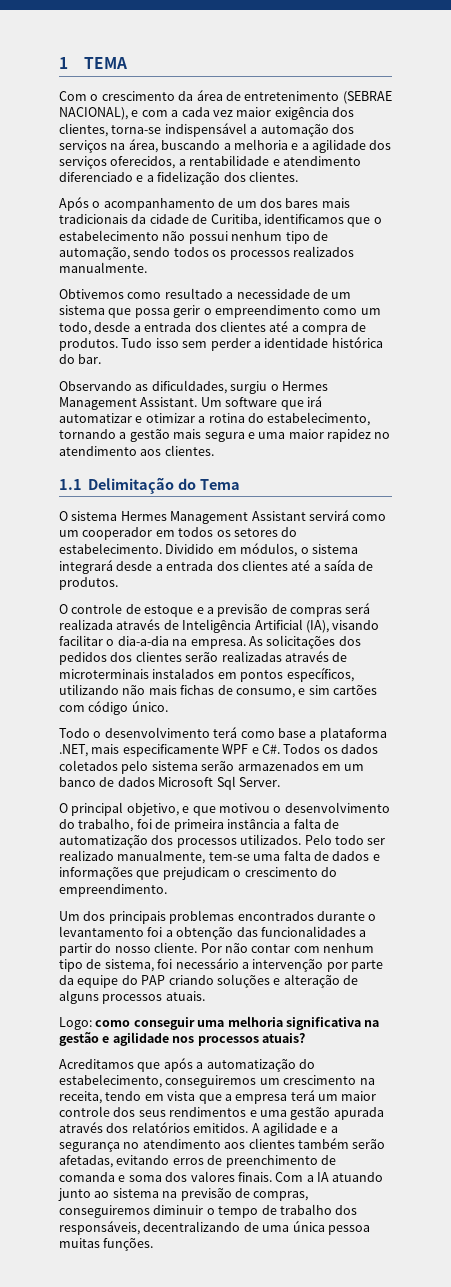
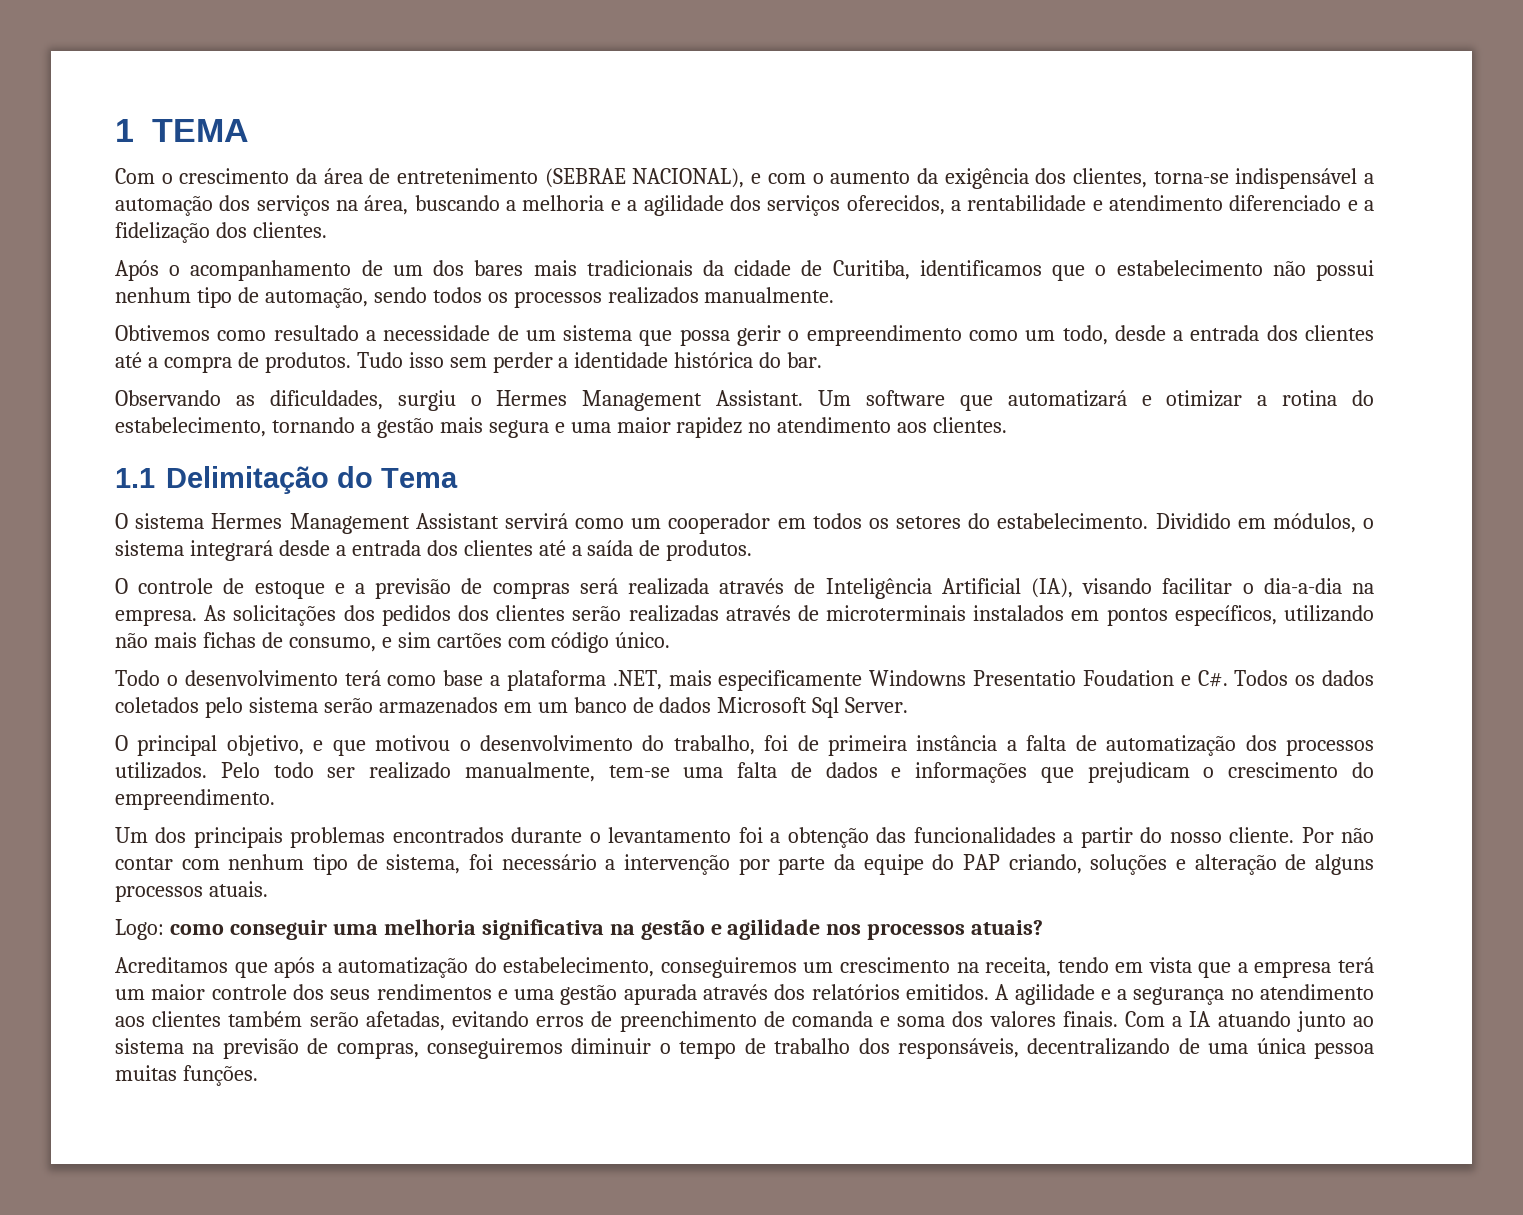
[171,107,272,117] a cada vez maior -> [812,168,938,184] o aumento da
[306,396,322,407] [59,413,132,423] irá automatizar -> [1007,390,1127,407] automatizará
[222,744,249,754] WPF -> [869,670,1174,686] Windowns Presentatio Foudation
[168,975,214,985] criando -> [1008,854,1082,874] criando,

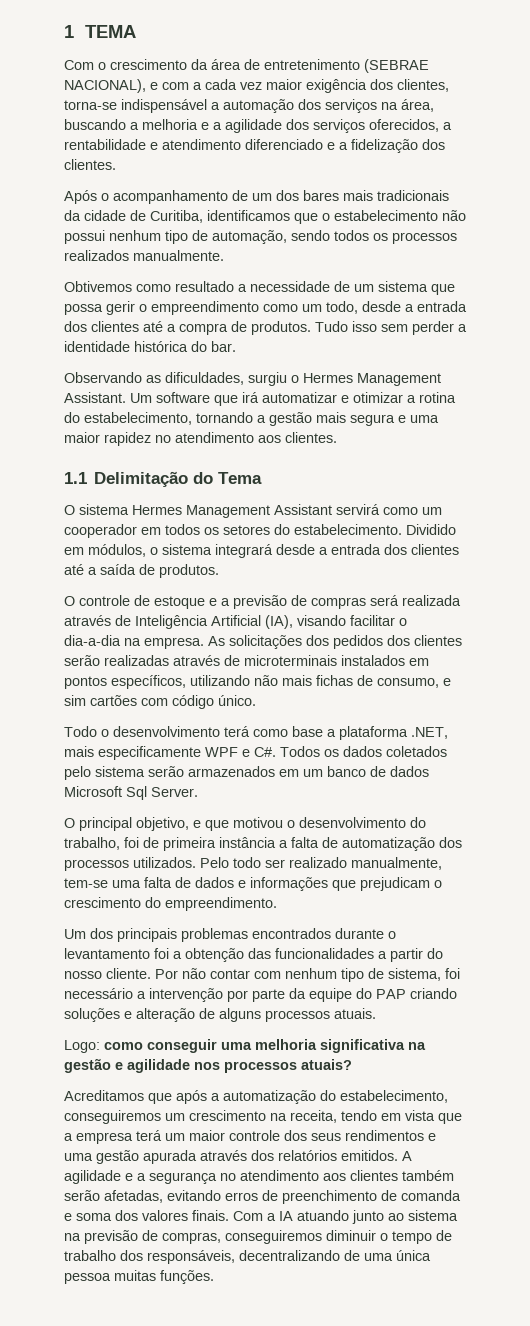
[812,168,938,184] o aumento da -> [193,79,302,90] a cada vez maior
[1007,390,1127,407] automatizará -> [242,392,337,403] irá automatizar
[869,670,1174,686] Windowns Presentatio Foudation -> [205,747,238,757] WPF
[1008,854,1082,874] criando, -> [410,988,457,999] criando

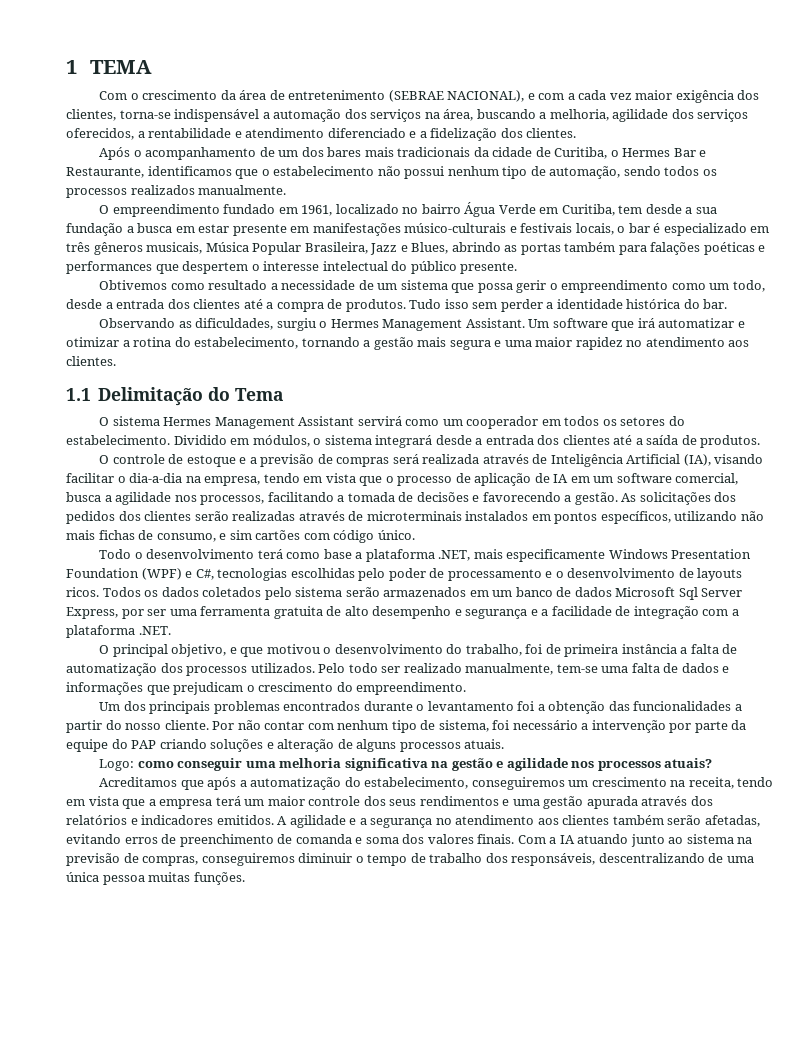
[142,119,222,130] melhoria e a -> [549,109,609,121] melhoria,
(203, 216) none -> [610,148,707,157] [66,167,144,178] o Hermes Bar e Restaurante,
(224, 255) none -> [99,202,717,217] [66,223,770,236] [66,242,766,255] [66,261,518,274] // O empreendimento fundado em 1961, localizado no bairro Água Verde em Curitiba, tem desde a sua fundação a busca em estar presente em manifestações músico-culturais e festivais locais, o bar é especializado em três gêneros musicais, Música Popular Brasileira, Jazz e Blues, abrindo as portas também para falações poéticas e performances que despertem o interesse intelectual do público presente.
[144,637,204,649] empresa. -> [204,473,739,486] [66,492,618,505] empresa, tendo em vista que o processo de aplicação de IA em um software comercial, busca a agilidade nos processos, facilitando a tomada de decisões e favorecendo a gestão.
[205,747,276,757] WPF e C#. -> [608,549,752,559] [66,568,743,581] [66,587,99,597] Windows Presentation Foundation (WPF) e C#, tecnologias escolhidas pelo poder de processamento e o desenvolvimento de layouts ricos.
[151,787,198,797] Server. -> [701,588,743,597] [66,606,739,619] [66,625,171,638] Server Express, por ser uma ferramenta gratuita de alto desempenho e segurança e a facilidade de integração com a plataforma .NET.
(337, 1155) none -> [130,815,214,825] e indicadores
[239,1250,340,1261] decentralizando -> [598,853,705,863] descentralizando

